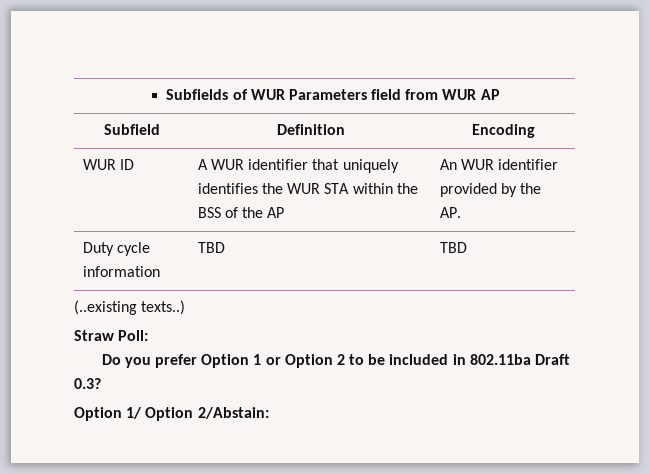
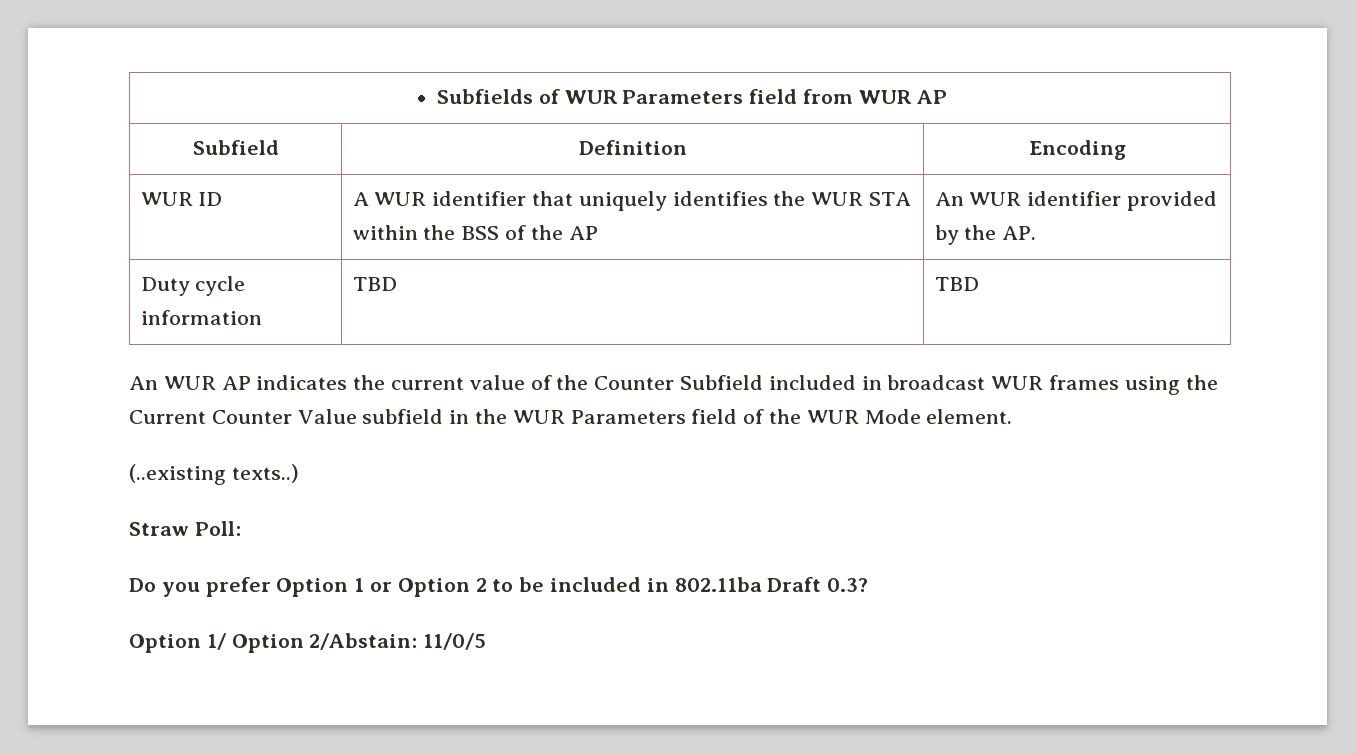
(467, 247) none -> [129,375,1218,395] [129,409,1013,424] // An WUR AP indicates the current value of the Counter Subfield included in broadcast WUR frames using the Current Counter Value subfield in the WUR Parameters field of the WUR Mode element.
(269, 413) none -> [423,633,487,650] 11/0/5

